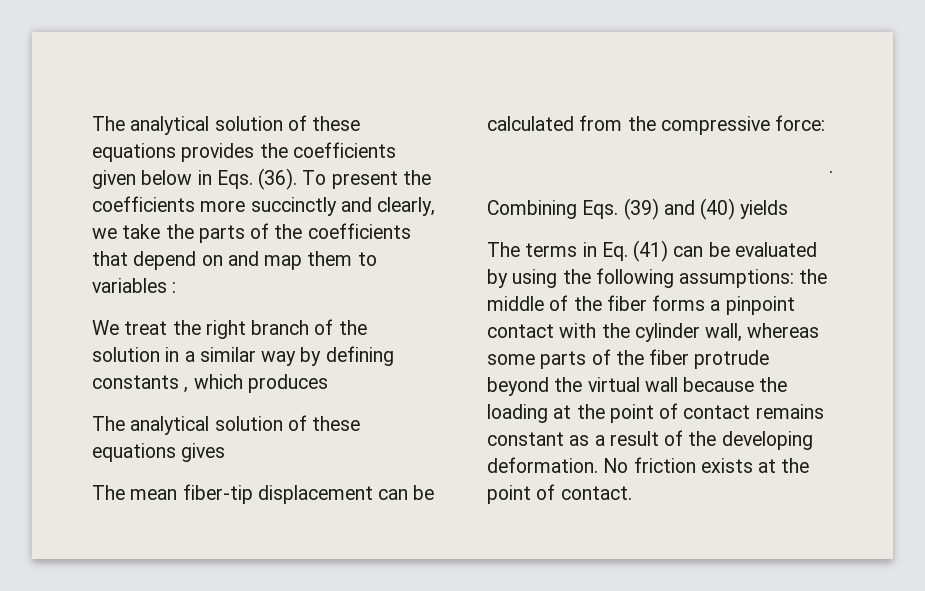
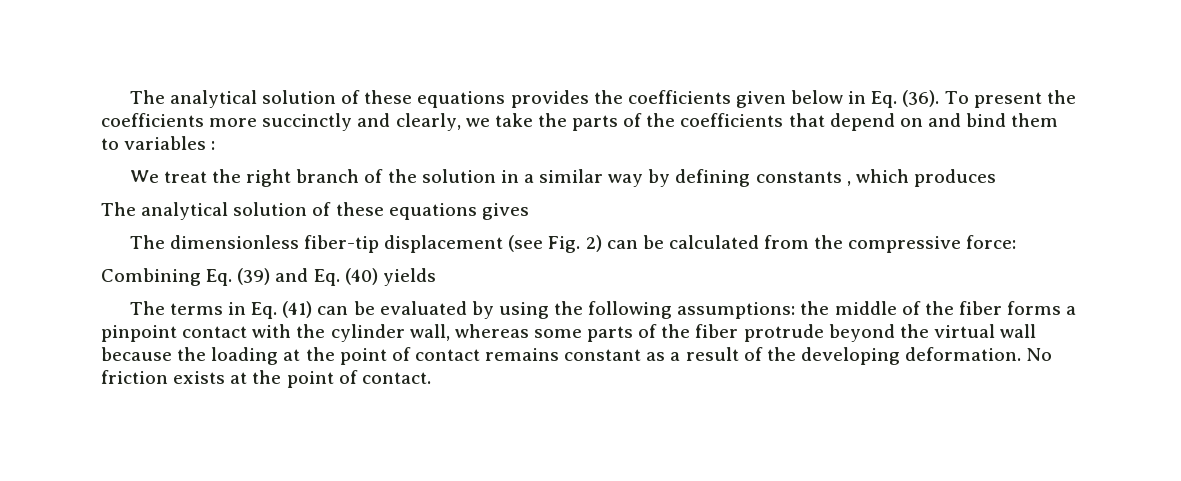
[216,170,253,189] Eqs. -> [871,91,898,108] Eq.
[264,255,303,270] map -> [966,113,1007,127] bind
[130,489,178,500] mean -> [169,235,299,249] dimensionless
(373, 494) none -> [508,235,602,253] (see Fig. 2)
[829,170,833,173] // . -> (1017, 242) none
[582,200,619,219] Eqs. -> [206,269,233,286] Eq.
(695, 207) none -> [313,269,340,286] Eq.

